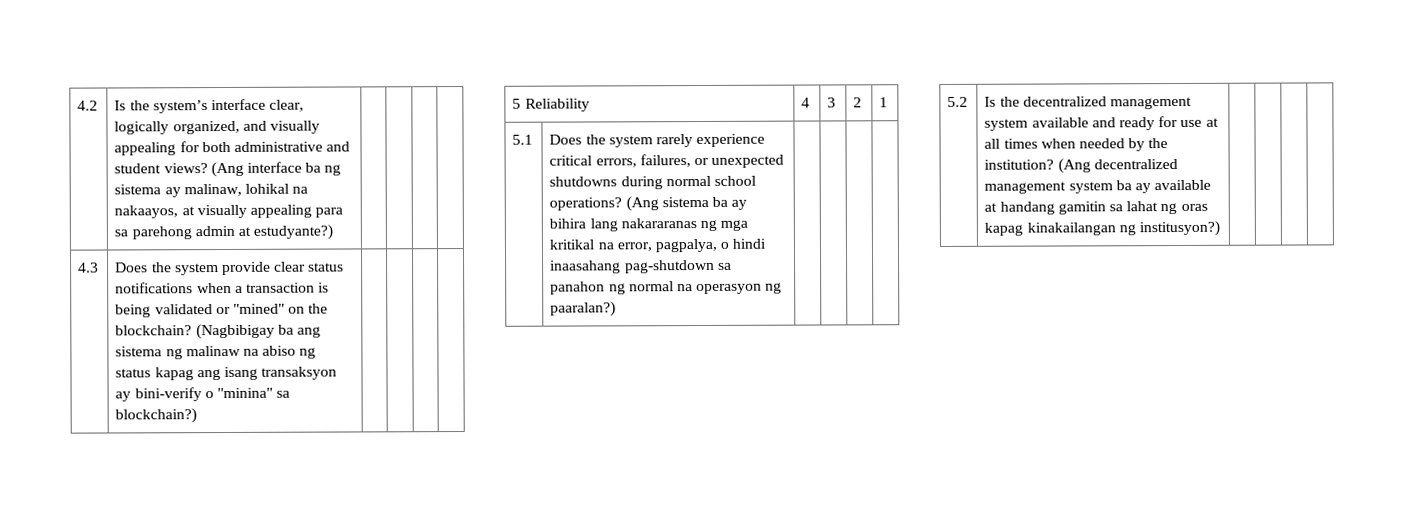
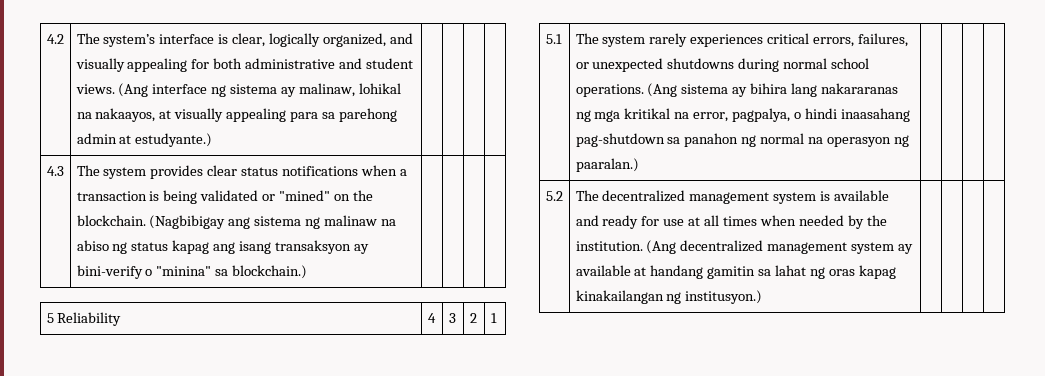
[114,100,150,111] Is the -> [76,33,100,44] The
(267, 104) none -> [218,34,229,44] is
[163,163,208,174] views? -> [75,84,115,94] views.
[305,162,322,173] ba -> (208, 89) none
[253,224,334,240] estudyante?) -> [135,133,213,147] estudyante.)
[115,261,272,276] Does the system provide -> [76,165,204,179] The system provides
[115,323,294,340] blockchain? (Nagbibigay ba -> [76,215,226,229] blockchain. (Nagbibigay
[115,408,198,424] blockchain?) -> [232,265,308,279] blockchain.)
[549,134,606,145] Does the -> [575,33,599,44] The
[696,133,766,148] experience -> [690,34,764,47] experiences
[549,197,623,211] operations? -> [575,84,644,97] operations.
[712,196,729,207] ba -> (729, 89) none
[550,301,617,317] paaralan?) -> [575,158,639,172] paaralan.)
[984,96,1193,110] [984,118,1029,131] Is the decentralized management system -> [575,190,831,204] The decentralized management system is
[984,159,1055,170] institution? -> [575,241,643,251] institution.
[1115,180,1132,191] ba -> (895, 248) none
[1139,220,1221,237] institusyon?) -> [685,290,763,304] institusyon.)

